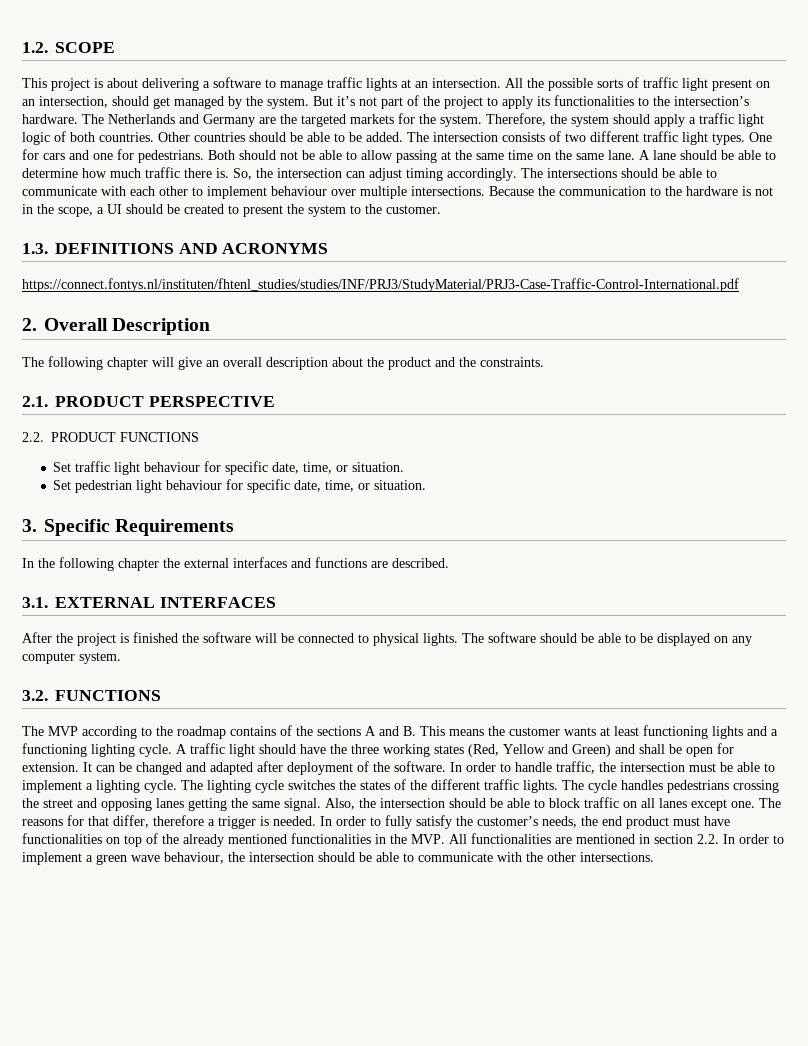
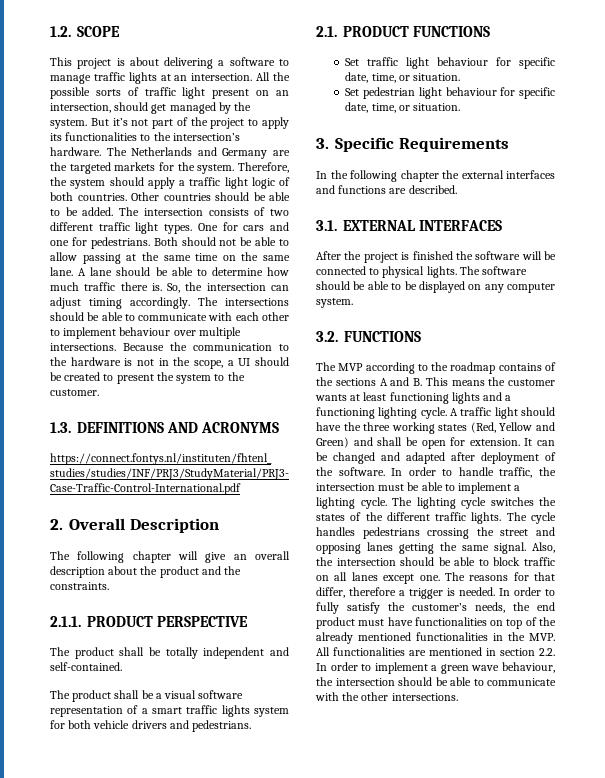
[22,396,48,407] 2.1. -> [50,616,81,627] 2.1.1.
[22,432,44,442] 2.2. -> [50,647,289,659] [50,662,122,671] [50,690,244,702] [50,705,289,717] [50,720,252,732] [316,26,337,37] The product shall be totally independent and self-contained. // The product shall be a visual software representation of a smart traffic lights system for both vehicle drivers and pedestrians. // 2.1.

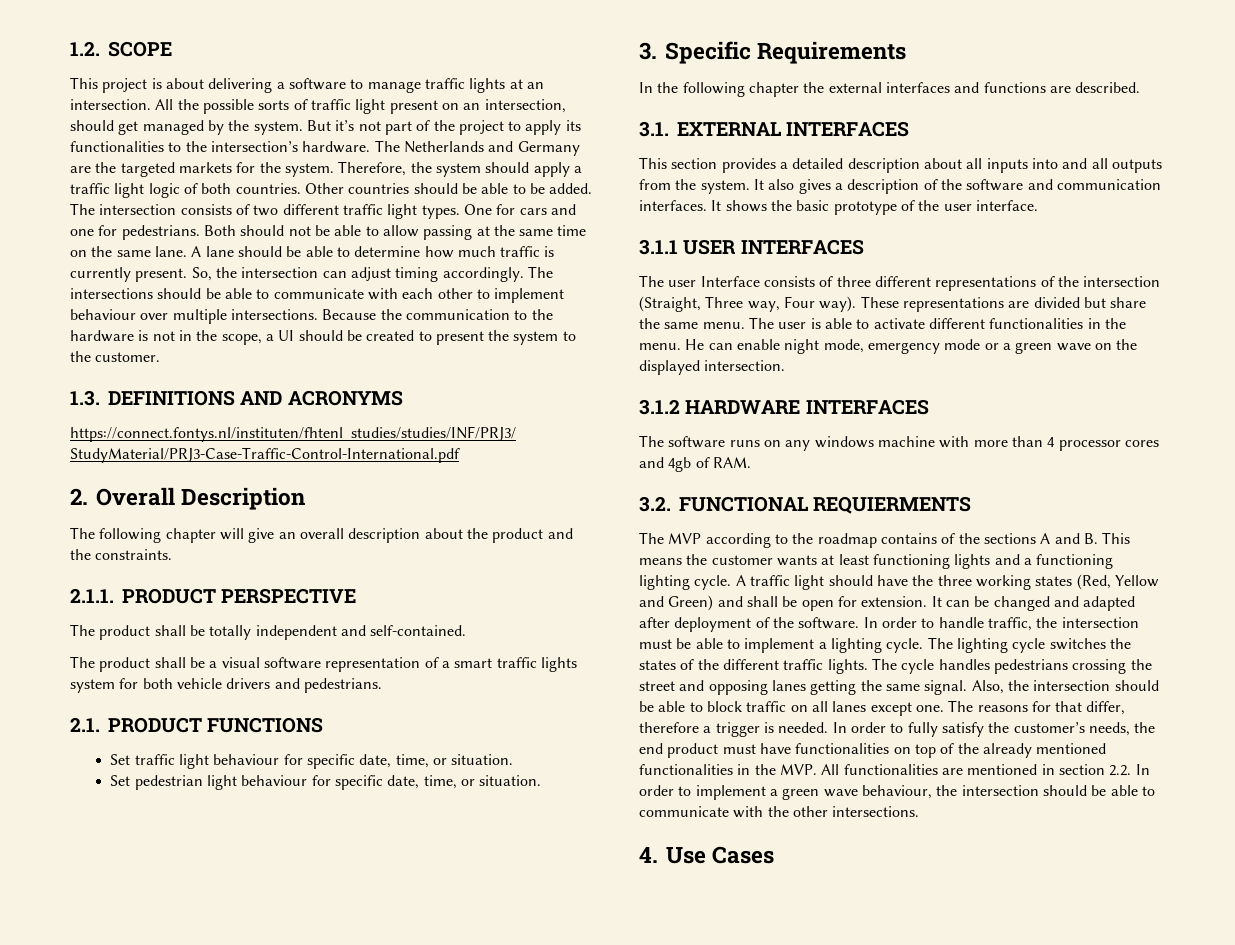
[120,282,162,291] there is. -> [544,246,555,257] [70,267,188,282] is currently present.
[316,251,556,263] [316,266,528,278] [316,281,555,293] [316,298,353,308] After the project is finished the software will be connected to physical lights. The software should be able to be displayed on any computer system. -> [639,157,1162,173] [639,179,1161,194] [639,200,1038,215] [639,239,864,255] [639,275,1161,291] [639,296,1147,312] [639,317,1126,329] [639,339,1138,354] [639,360,786,375] [639,399,929,415] [639,435,1159,451] [639,457,751,472] This section provides a detailed description about all inputs into and all outputs from the system. It also gives a description of the software and communication interfaces. It shows the basic prototype of the user interface. // 3.1.1 USER INTERFACES // The user Interface consists of three different representations of the intersection (Straight, Three way, Four way). These representations are divided but share the same menu. The user is able to activate different functionalities in the menu. He can enable night mode, emergency mode or a green wave on the displayed intersection. // 3.1.2 HARDWARE INTERFACES // The software runs on any windows machine with more than 4 processor cores and 4gb of RAM.
[344,331,421,342] FUNCTIONS -> [679,496,972,514] FUNCTIONAL REQUIERMENTS
(458, 697) none -> [639,846,775,864] // 4. Use Cases

